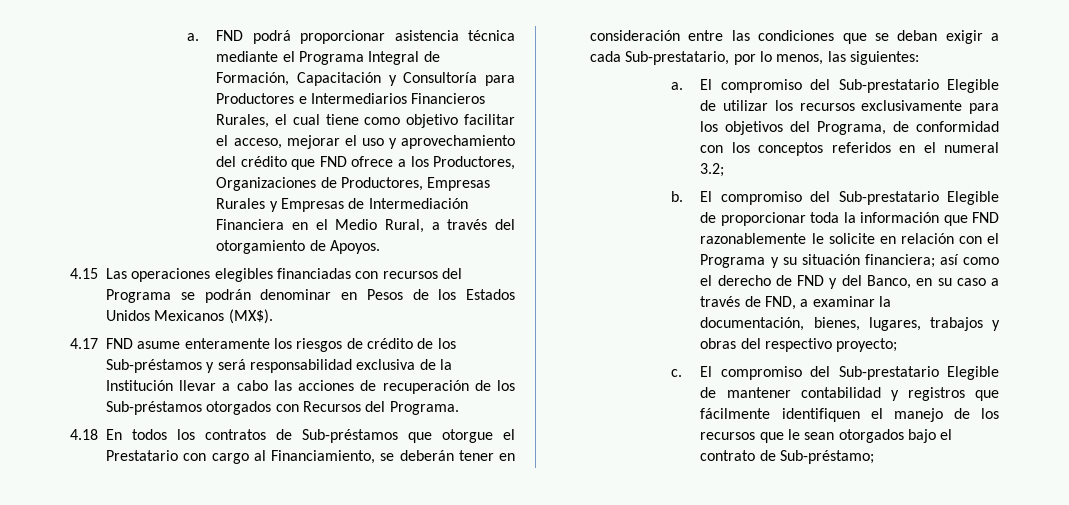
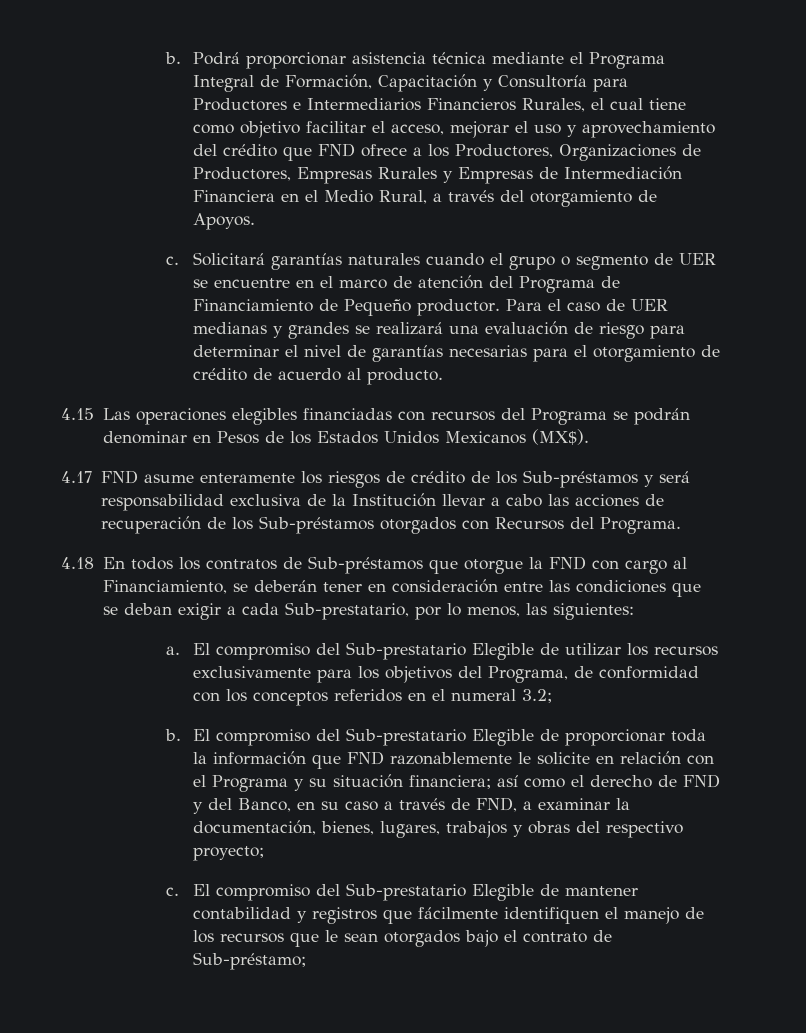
[187,30,291,44] a. FND podrá -> [165,52,240,65] b. Podrá
(381, 247) none -> [166,252,716,270] [192,275,620,293] [192,299,668,316] [192,321,685,339] [192,345,720,362] [192,368,443,385] // c. Solicitará garantías naturales cuando el grupo o segmento de UER se encuentre en el marco de atención del Programa de Financiamiento de Pequeño productor. Para el caso de UER medianas y grandes se realizará una evaluación de riesgo para determinar el nivel de garantías necesarias para el otorgamiento de crédito de acuerdo al producto.
[503,429,515,440] [106,450,178,461] el Prestatario -> [528,556,586,570] la FND

